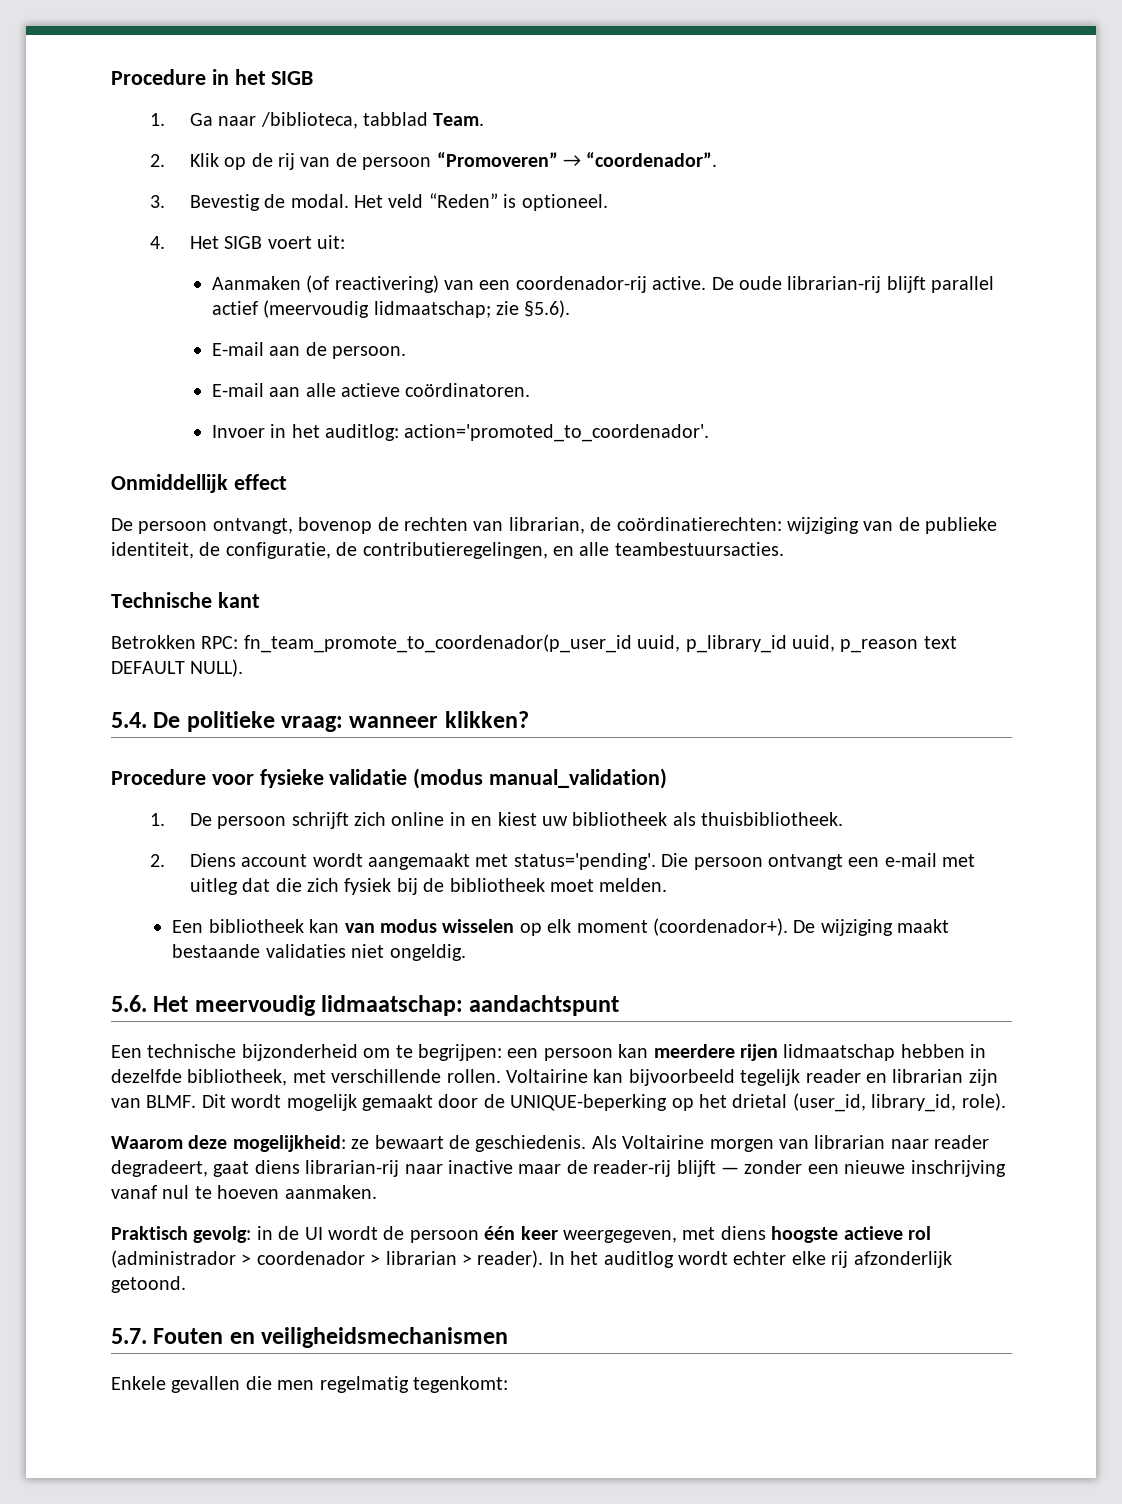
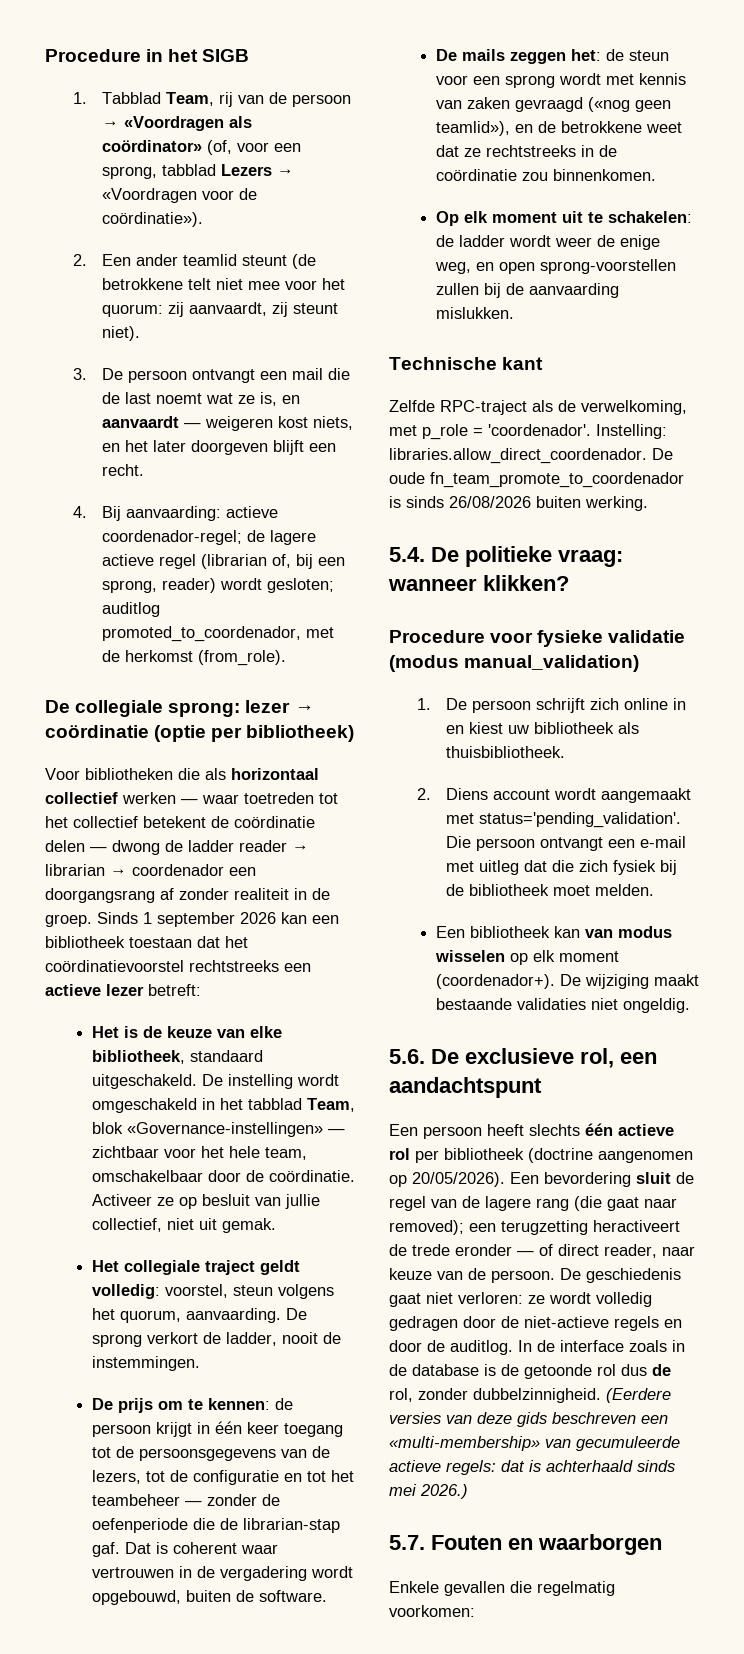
[189,112,485,129] [150,152,718,170] [150,193,608,211] [150,235,345,249] [211,275,995,293] [211,300,571,318] [211,342,406,359] [211,383,531,397] [211,424,710,442] [111,474,287,493] [111,517,998,534] [111,542,784,559] [111,592,260,608] [111,634,957,653] [111,659,244,677] Ga naar /biblioteca, tabblad Team. // 2. Klik op de rij van de persoon “Promoveren” → “coordenador”. // 3. Bevestig de modal. Het veld “Reden” is optioneel. // 4. Het SIGB voert uit: // Aanmaken (of reactivering) van een coordenador-rij active. De oude librarian-rij blijft parallel actief (meervoudig lidmaatschap; zie §5.6). // E-mail aan de persoon. // E-mail aan alle actieve coördinatoren. // Invoer in het auditlog: action='promoted_to_coordenador'. // Onmiddellijk effect // De persoon ontvangt, bovenop de rechten van librarian, de coördinatierechten: wijziging van de publieke identiteit, de configuratie, de contributieregelingen, en alle teambestuursacties. // Technische kant // Betrokken RPC: fn_team_promote_to_coordenador(p_user_id uuid, p_library_id uuid, p_reason text DEFAULT NULL). -> [101,92,351,107] [101,116,252,131] [101,140,301,155] [101,164,294,179] [101,188,257,203] [101,212,203,227] [73,254,316,269] [101,278,345,290] [101,302,338,317] [101,326,140,341] [73,368,350,383] [101,392,300,406] [101,416,353,431] [101,440,336,455] [101,464,144,476] [73,506,278,521] [101,530,316,545] [101,554,345,569] [101,578,334,593] [101,602,160,617] [101,626,334,642] [101,650,286,666] [45,700,314,717] [45,725,355,742] [45,768,319,780] [45,792,338,804] [45,816,315,828] [45,840,309,855] [45,864,256,876] [45,888,330,903] [45,912,339,927] [45,936,248,948] [45,960,311,972] [45,984,201,996] [91,1026,282,1038] [91,1050,263,1064] [91,1074,339,1089] [91,1098,355,1113] [91,1122,345,1137] [91,1146,307,1160] [91,1170,355,1182] [91,1194,320,1209] [91,1218,276,1233] [91,1260,300,1275] [91,1284,334,1299] [91,1308,307,1323] [91,1332,341,1347] [91,1356,200,1371] [91,1398,293,1413] [91,1421,343,1437] [91,1446,330,1461] [91,1470,354,1485] [91,1494,280,1506] [91,1518,340,1533] [91,1542,278,1557] [91,1566,353,1581] [91,1590,327,1605] [435,49,669,64] [435,73,686,88] [435,97,671,112] [435,121,682,136] [435,145,617,157] [435,169,656,181] [435,211,692,226] [435,235,660,250] [434,259,676,274] [435,283,619,298] [435,307,514,319] [389,357,544,370] [389,400,687,415] [389,424,667,440] [389,448,673,464] [389,472,684,488] [389,496,648,511] Tabblad Team, rij van de persoon → «Voordragen als coördinator» (of, voor een sprong, tabblad Lezers → «Voordragen voor de coördinatie»). // 2. Een ander teamlid steunt (de betrokkene telt niet mee voor het quorum: zij aanvaardt, zij steunt niet). // 3. De persoon ontvangt een mail die de last noemt wat ze is, en aanvaardt — weigeren kost niets, en het later doorgeven blijft een recht. // 4. Bij aanvaarding: actieve coordenador-regel; de lagere actieve regel (librarian of, bij een sprong, reader) wordt gesloten; auditlog promoted_to_coordenador, met de herkomst (from_role). // De collegiale sprong: lezer → coördinatie (optie per bibliotheek) // Voor bibliotheken die als horizontaal collectief werken — waar toetreden tot het collectief betekent de coördinatie delen — dwong de ladder reader → librarian → coordenador een doorgangsrang af zonder realiteit in de groep. Sinds 1 september 2026 kan een bibliotheek toestaan dat het coördinatievoorstel rechtstreeks een actieve lezer betreft: // Het is de keuze van elke bibliotheek, standaard uitgeschakeld. De instelling wordt omgeschakeld in het tabblad Team, blok «Governance-instellingen» — zichtbaar voor het hele team, omschakelbaar door de coördinatie. Activeer ze op besluit van jullie collectief, niet uit gemak. // Het collegiale traject geldt volledig: voorstel, steun volgens het quorum, aanvaarding. De sprong verkort de ladder, nooit de instemmingen. // De prijs om te kennen: de persoon krijgt in één keer toegang tot de persoonsgegevens van de lezers, tot de configuratie en tot het teambeheer — zonder de oefenperiode die de librarian-stap gaf. Dat is coherent waar vertrouwen in de vergadering wordt opgebouwd, buiten de software. // De mails zeggen het: de steun voor een sprong wordt met kennis van zaken gevraagd («nog geen teamlid»), en de betrokkene weet dat ze rechtstreeks in de coördinatie zou binnenkomen. // Op elk moment uit te schakelen: de ladder wordt weer de enige weg, en open sprong-voorstellen zullen bij de aanvaarding mislukken. // Technische kant // Zelfde RPC-traject als de verwelkoming, met p_role = 'coordenador'. Instelling: libraries.allow_direct_coordenador. De oude fn_team_promote_to_coordenador is sinds 26/08/2026 buiten werking.
[513,853,656,870] status='pending'. -> [478,812,681,828] status='pending_validation'.
[153,995,620,1016] [111,1044,987,1061] [111,1069,998,1086] [111,1093,1006,1112] [111,1135,990,1152] [111,1160,1006,1177] [111,1185,377,1199] [111,1226,931,1243] [111,1250,952,1268] [111,1276,186,1293] Het meervoudig lidmaatschap: aandachtspunt // Een technische bijzonderheid om te begrijpen: een persoon kan meerdere rijen lidmaatschap hebben in dezelfde bibliotheek, met verschillende rollen. Voltairine kan bijvoorbeeld tegelijk reader en librarian zijn van BLMF. Dit wordt mogelijk gemaakt door de UNIQUE-beperking op het drietal (user_id, library_id, role). // Waarom deze mogelijkheid: ze bewaart de geschiedenis. Als Voltairine morgen van librarian naar reader degradeert, gaat diens librarian-rij naar inactive maar de reader-rij blijft — zonder een nieuwe inschrijving vanaf nul te hoeven aanmaken. // Praktisch gevolg: in de UI wordt de persoon één keer weergegeven, met diens hoogste actieve rol (administrador > coordenador > librarian > reader). In het auditlog wordt echter elke rij afzonderlijk getoond. -> [431,1048,657,1068] [389,1077,542,1098] [389,1123,674,1139] [389,1148,693,1163] [389,1172,694,1187] [389,1196,677,1211] [389,1220,680,1235] [389,1244,695,1258] [389,1268,681,1283] [389,1292,652,1307] [389,1316,682,1331] [389,1340,685,1355] [389,1364,671,1379] [389,1388,671,1403] [389,1412,668,1427] [389,1436,680,1451] [389,1460,675,1475] [389,1484,468,1499] De exclusieve rol, een aandachtspunt // Een persoon heeft slechts één actieve rol per bibliotheek (doctrine aangenomen op 20/05/2026). Een bevordering sluit de regel van de lagere rang (die gaat naar removed); een terugzetting heractiveert de trede eronder — of direct reader, naar keuze van de persoon. De geschiedenis gaat niet verloren: ze wordt volledig gedragen door de niet-actieve regels en door de auditlog. In de interface zoals in de database is de getoonde rol dus de rol, zonder dubbelzinnigheid. (Eerdere versies van deze gids beschreven een «multi-membership» van gecumuleerde actieve regels: dat is achterhaald sinds mei 2026.)
[261,1327,509,1348] veiligheidsmechanismen -> [538,1534,662,1555] waarborgen
[277,1376,508,1393] men regelmatig tegenkomt: -> [537,1581,615,1596] [389,1605,475,1617] regelmatig voorkomen:

